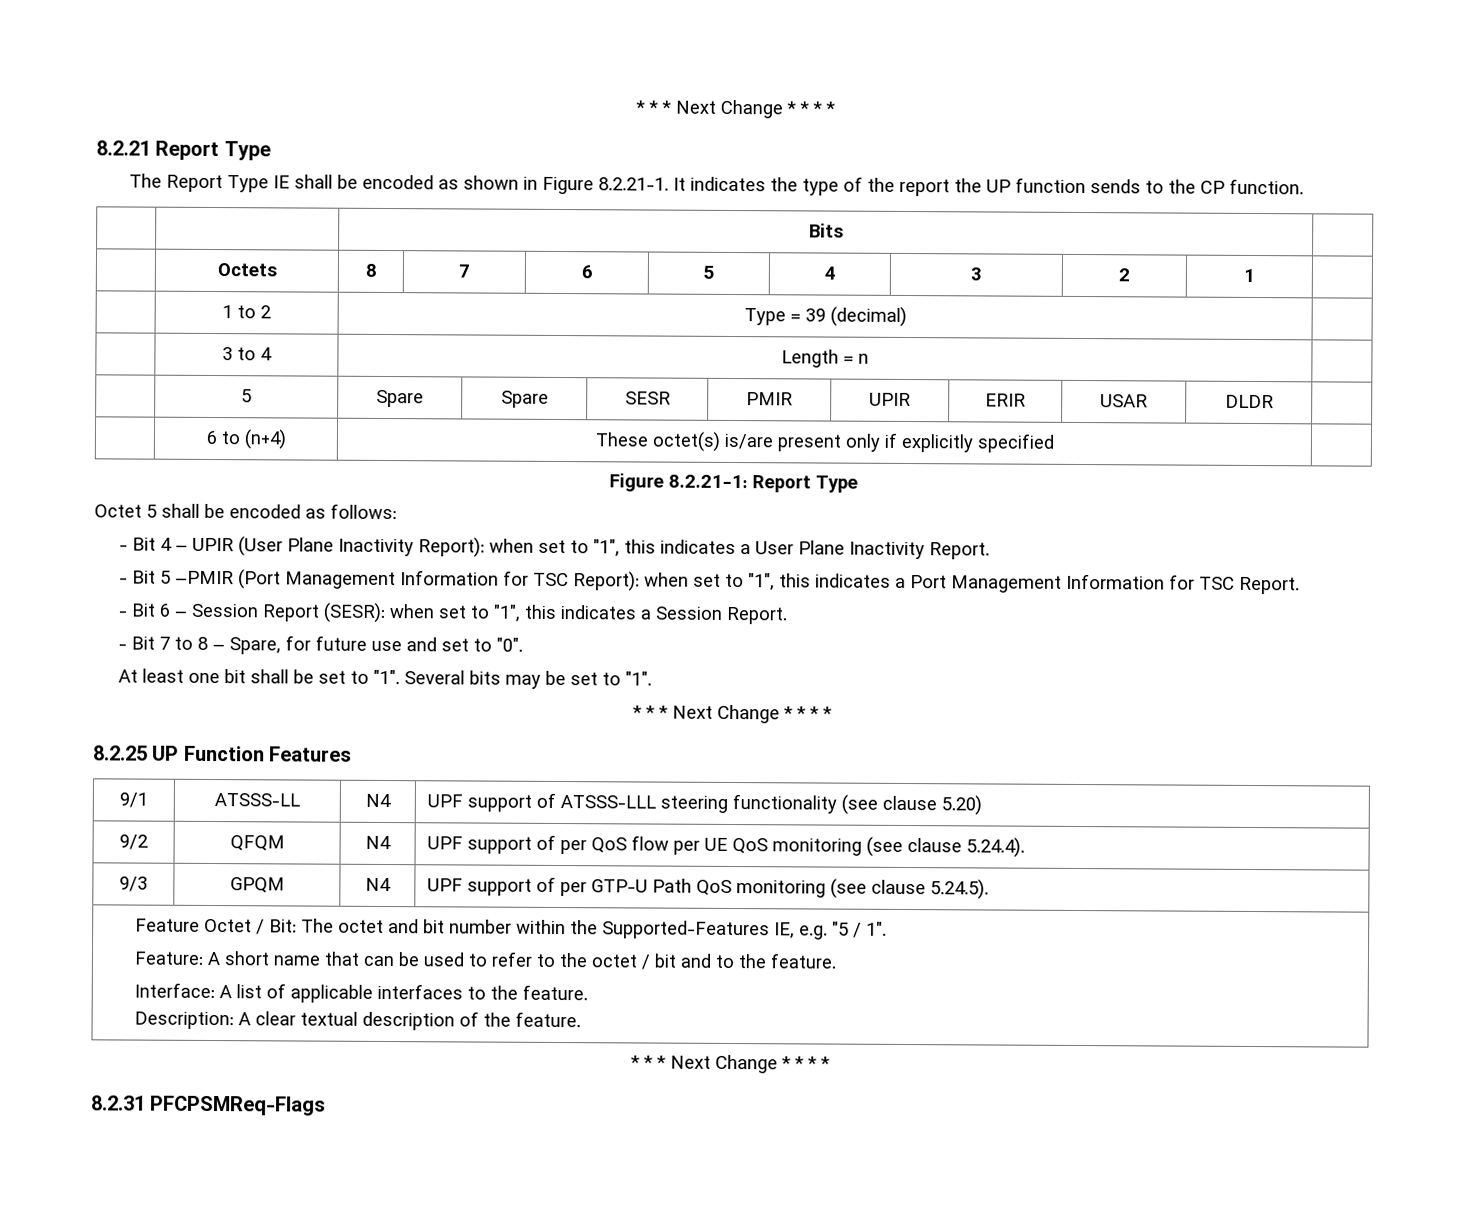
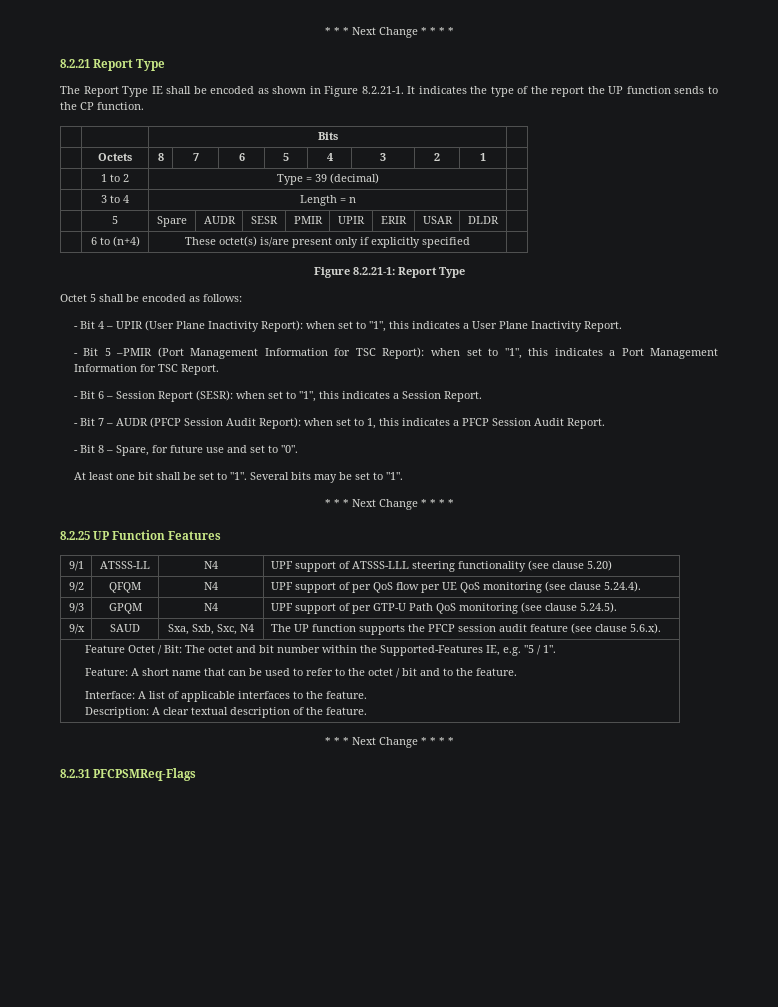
[500,390,549,408] Spare -> [203,216,236,224] AUDR
[174,636,194,650] to -> [105,417,605,429] [73,445,95,453] – AUDR (PFCP Session Audit Report): when set to 1, this indicates a PFCP Session Audit Report. // - Bit
(989, 889) none -> [68,624,85,634] [110,624,140,632] [168,624,254,635] [270,623,661,635] // 9/x | SAUD | Sxa, Sxb, Sxc, N4 | The UP function supports the PFCP session audit feature (see clause 5.6.x).

